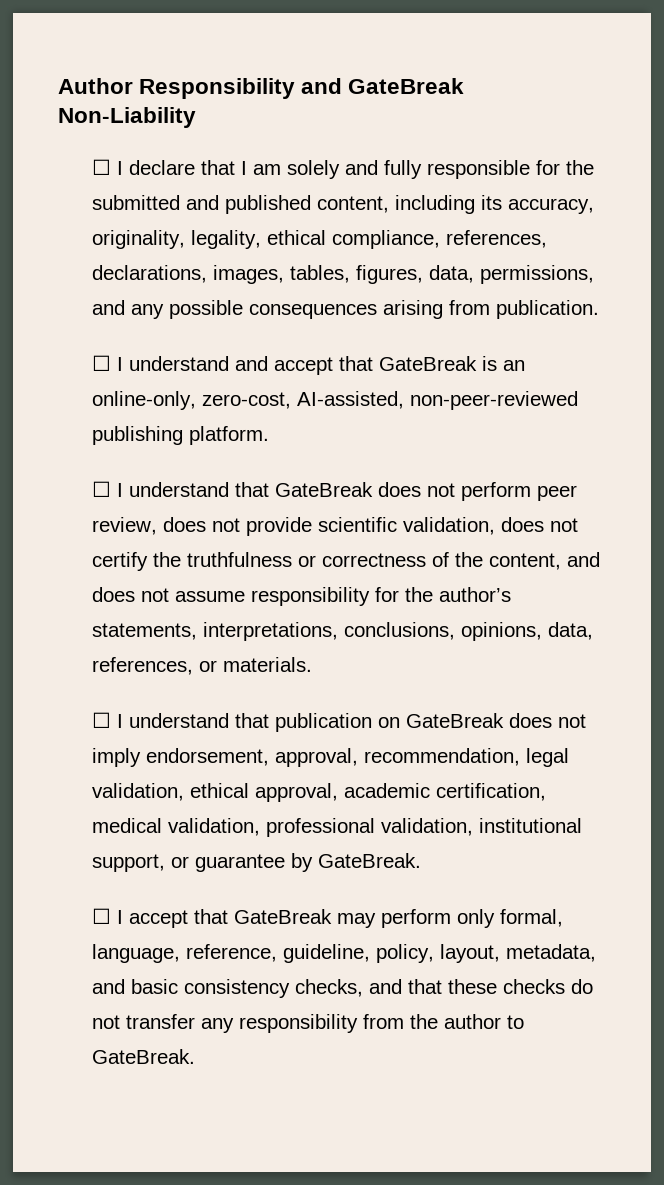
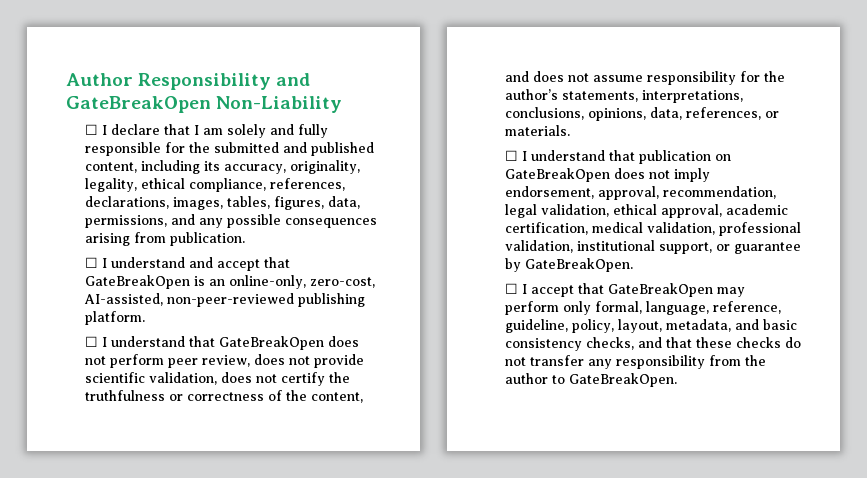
[348,78,465,94] GateBreak -> [66,96,211,113] GateBreakOpen
[379,356,478,371] GateBreak -> [84,275,190,289] GateBreakOpen
[275,482,374,497] GateBreak -> [218,336,324,350] GateBreakOpen
[406,713,505,728] GateBreak -> [504,168,610,182] GateBreakOpen
[318,853,422,868] GateBreak. -> [524,258,633,272] GateBreakOpen.
[234,909,333,924] GateBreak -> [607,283,713,297] GateBreakOpen
[92,1049,196,1064] GateBreak. -> [568,373,677,387] GateBreakOpen.

